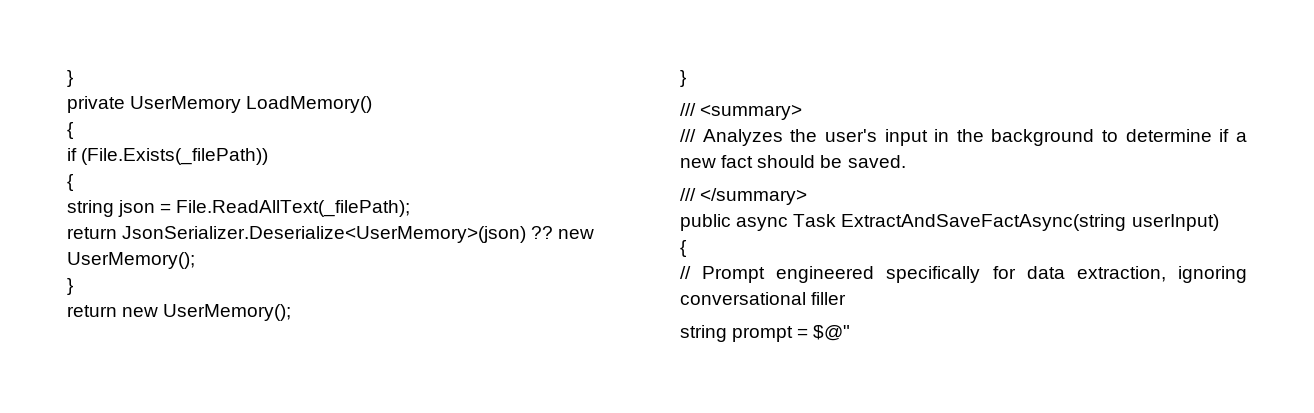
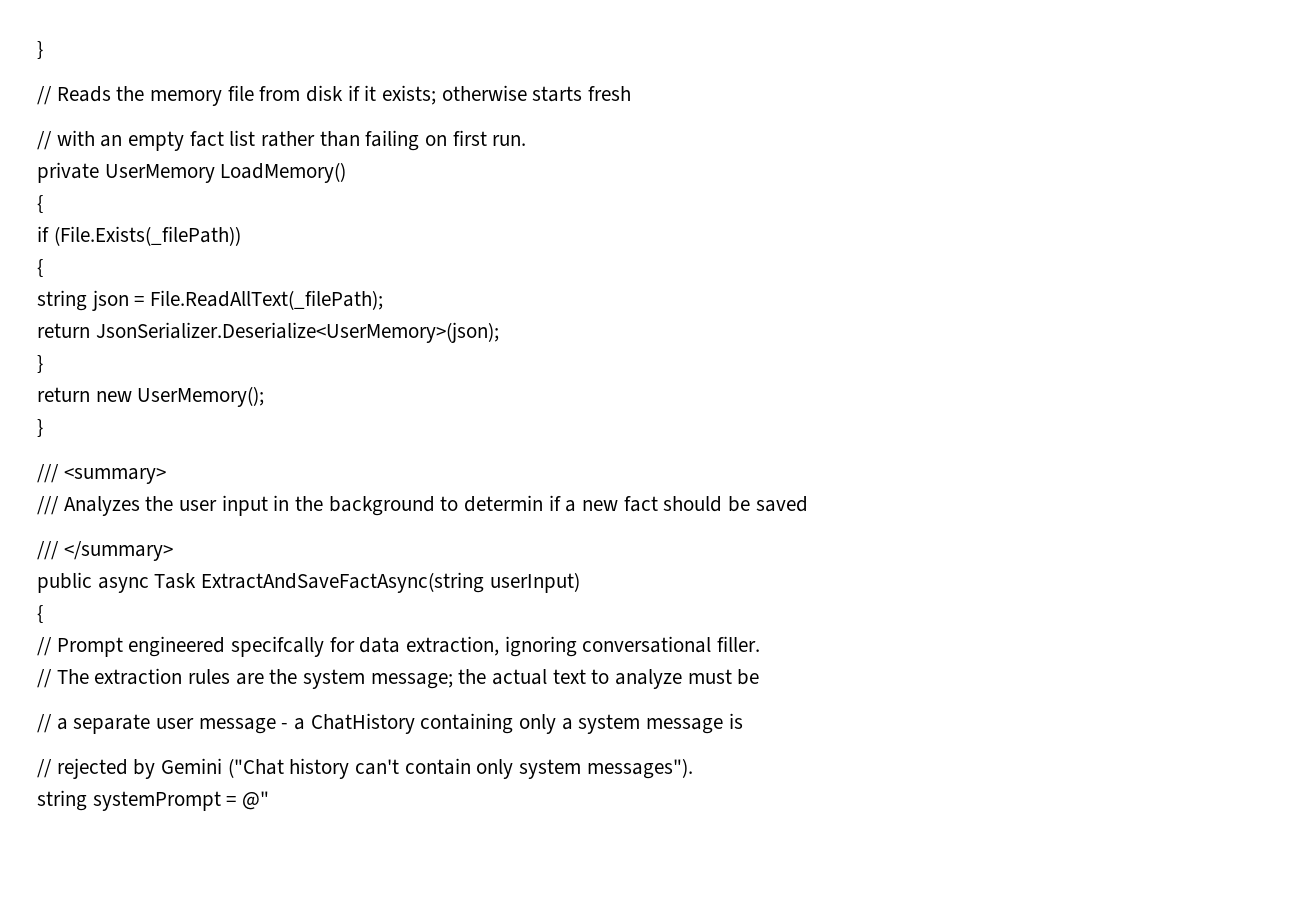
[67,70,73,87] } -> [37,41,43,59] [37,85,632,106] [37,130,527,151] } // // Reads the memory file from disk if it exists; otherwise starts fresh // // with an empty fact list rather than failing on first run.
[122,226,595,243] [67,252,195,269] JsonSerializer.Deserialize<UserMemory>(json) ?? new UserMemory(); -> [95,322,499,343] JsonSerializer.Deserialize<UserMemory>(json);
[824,129,877,142] user's -> [179,500,218,511] user
[1125,129,1212,142] determine -> [464,495,544,512] determin
[847,155,906,168] saved. -> [755,496,808,512] saved
[886,266,981,283] specifically -> [231,636,325,657] specifcally
[811,292,847,305] [680,325,851,342] filler // string prompt = $@" -> [717,636,761,652] [37,668,760,689] [37,713,743,734] [37,758,693,779] [37,790,270,811] filler. // // The extraction rules are the system message; the actual text to analyze must be // // a separate user message - a ChatHistory containing only a system message is // // rejected by Gemini ("Chat history can't contain only system messages"). // string systemPrompt = @"

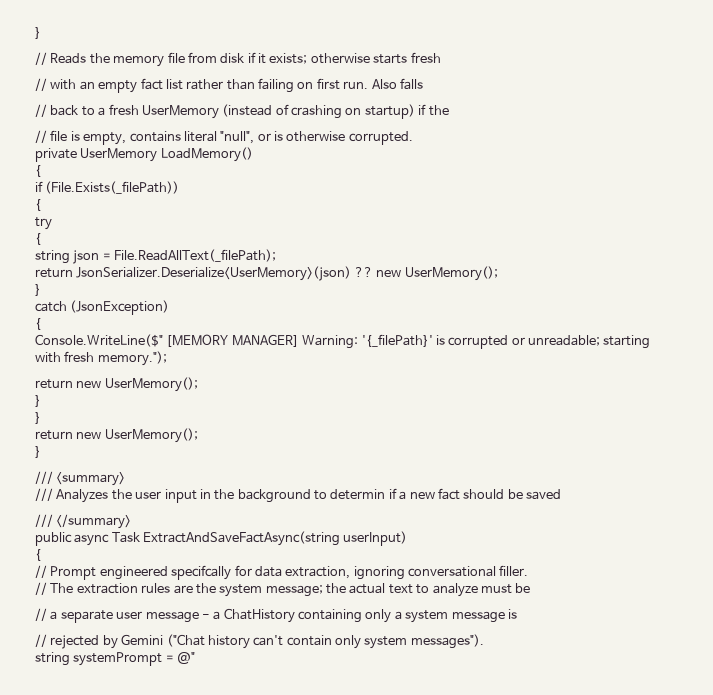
(527, 140) none -> [371,78,423,90] [35,104,449,119] [35,130,413,145] Also falls // // back to a fresh UserMemory (instead of crashing on startup) if the // // file is empty, contains literal "null", or is otherwise corrupted.
(43, 268) none -> [35,217,52,230] [35,233,41,245] // try // {
[95,322,499,343] JsonSerializer.Deserialize<UserMemory>(json); -> [76,266,498,281] [35,284,41,296] [35,300,170,315] [35,318,41,330] [35,334,651,349] [35,351,167,366] [35,377,198,392] [35,395,41,407] JsonSerializer.Deserialize<UserMemory>(json) ?? new UserMemory(); // } // catch (JsonException) // { // Console.WriteLine($" [MEMORY MANAGER] Warning: '{_filePath}' is corrupted or unreadable; starting with fresh memory."); // return new UserMemory(); // }

